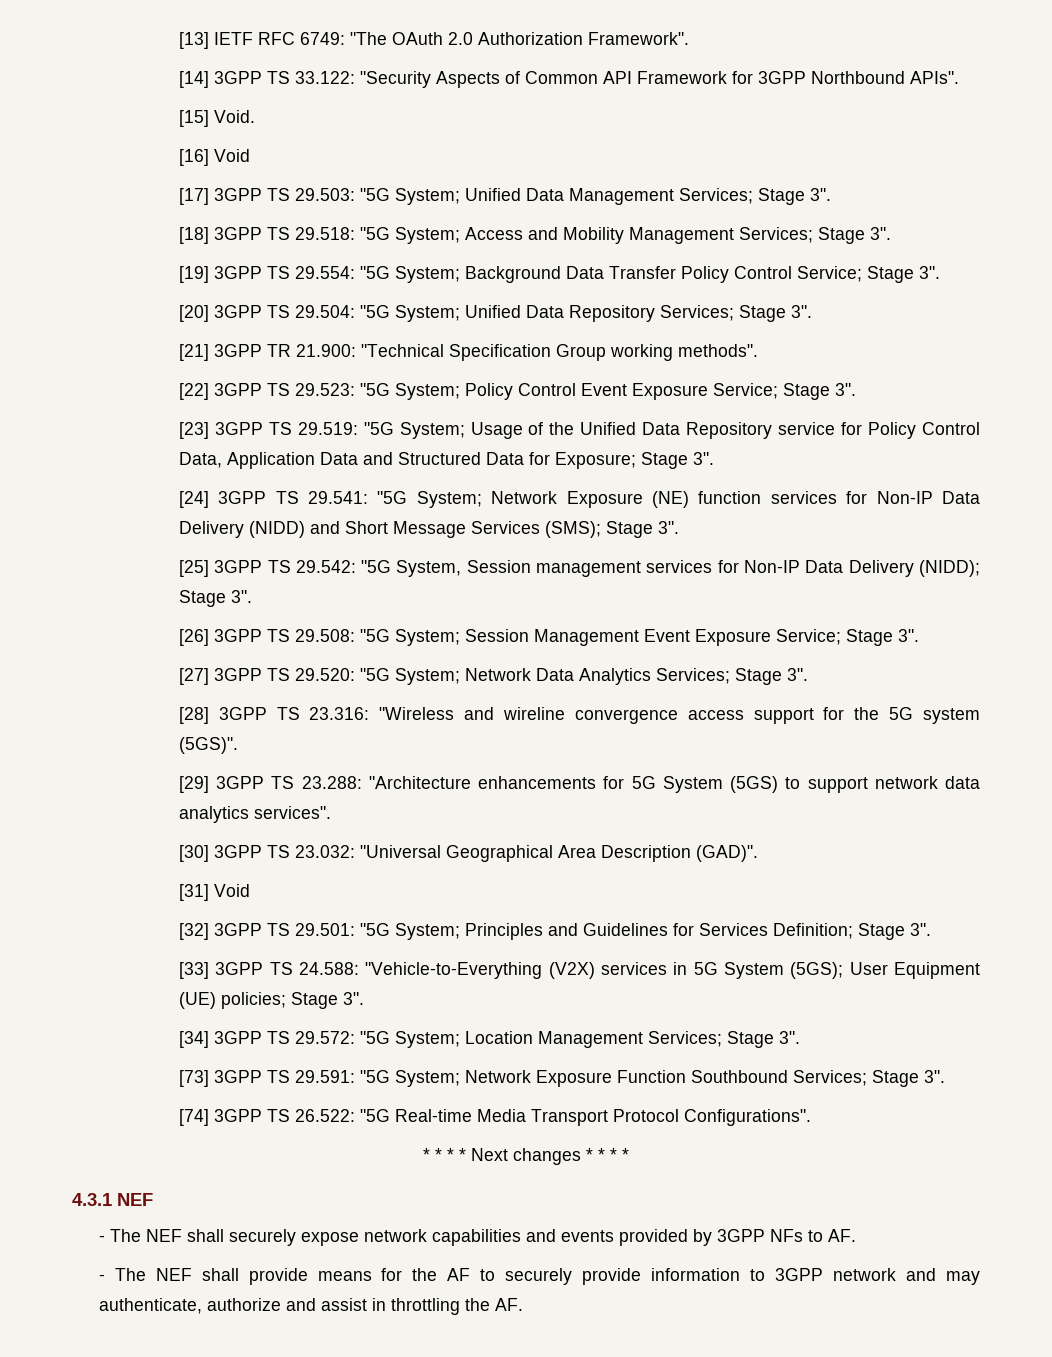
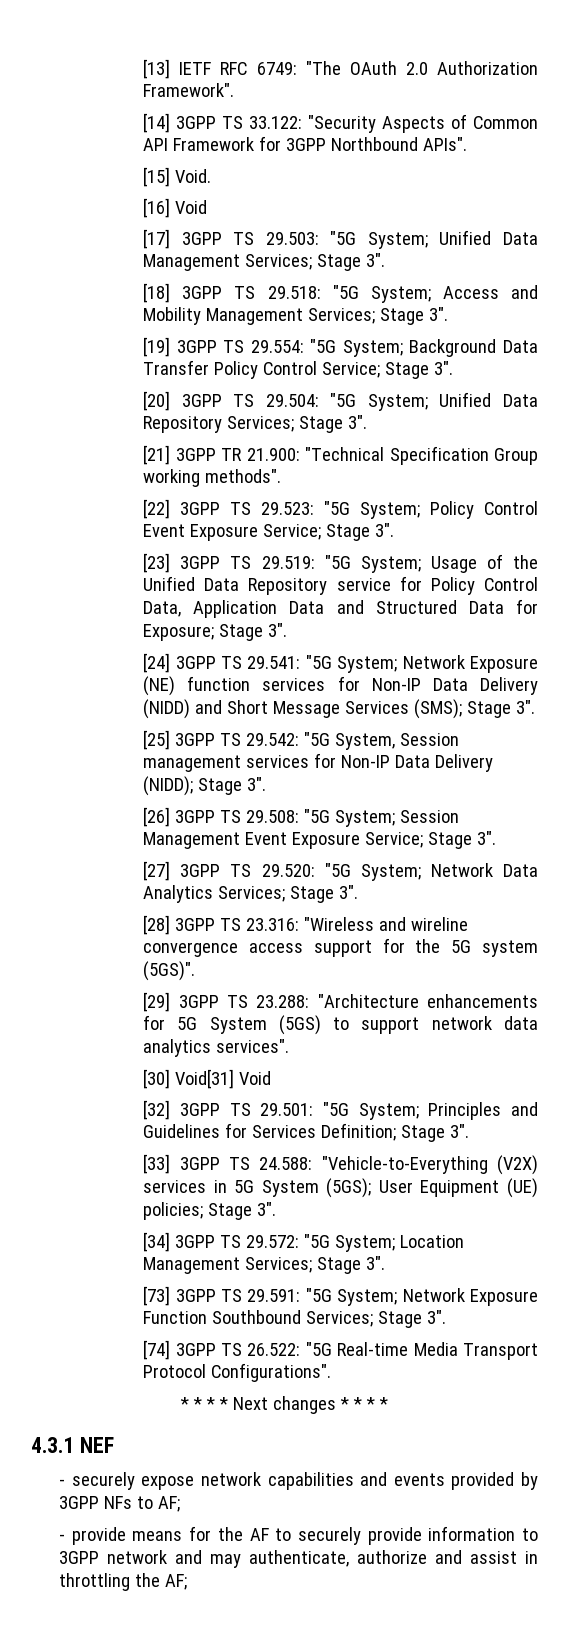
[213,845,758,862] [178,884,209,901] 3GPP TS 23.032: "Universal Geographical Area Description (GAD)". // [31] -> [175,1069,235,1089] Void[31]
[109,1229,224,1242] The NEF shall -> (66, 1482) none
[827,1229,856,1242] [98,1268,239,1281] AF. // - The NEF shall -> [158,1496,181,1512] [59,1534,66,1541] AF; // -
[494,1298,523,1311] AF. -> [165,1574,188,1590] AF;

